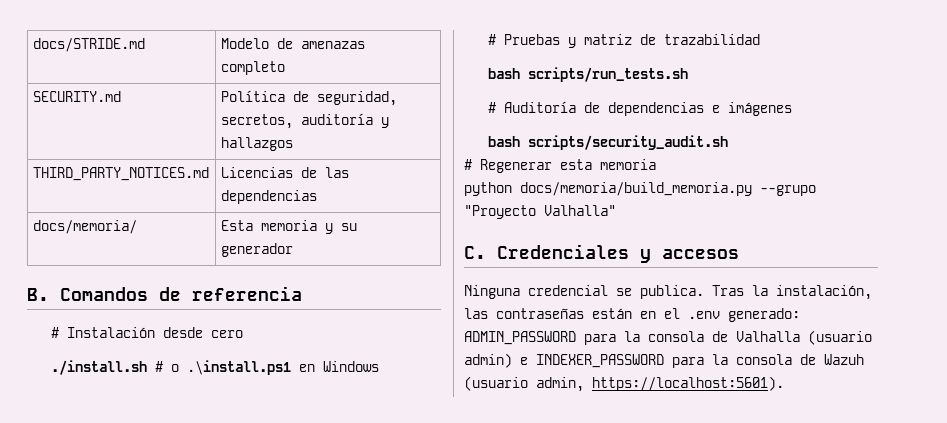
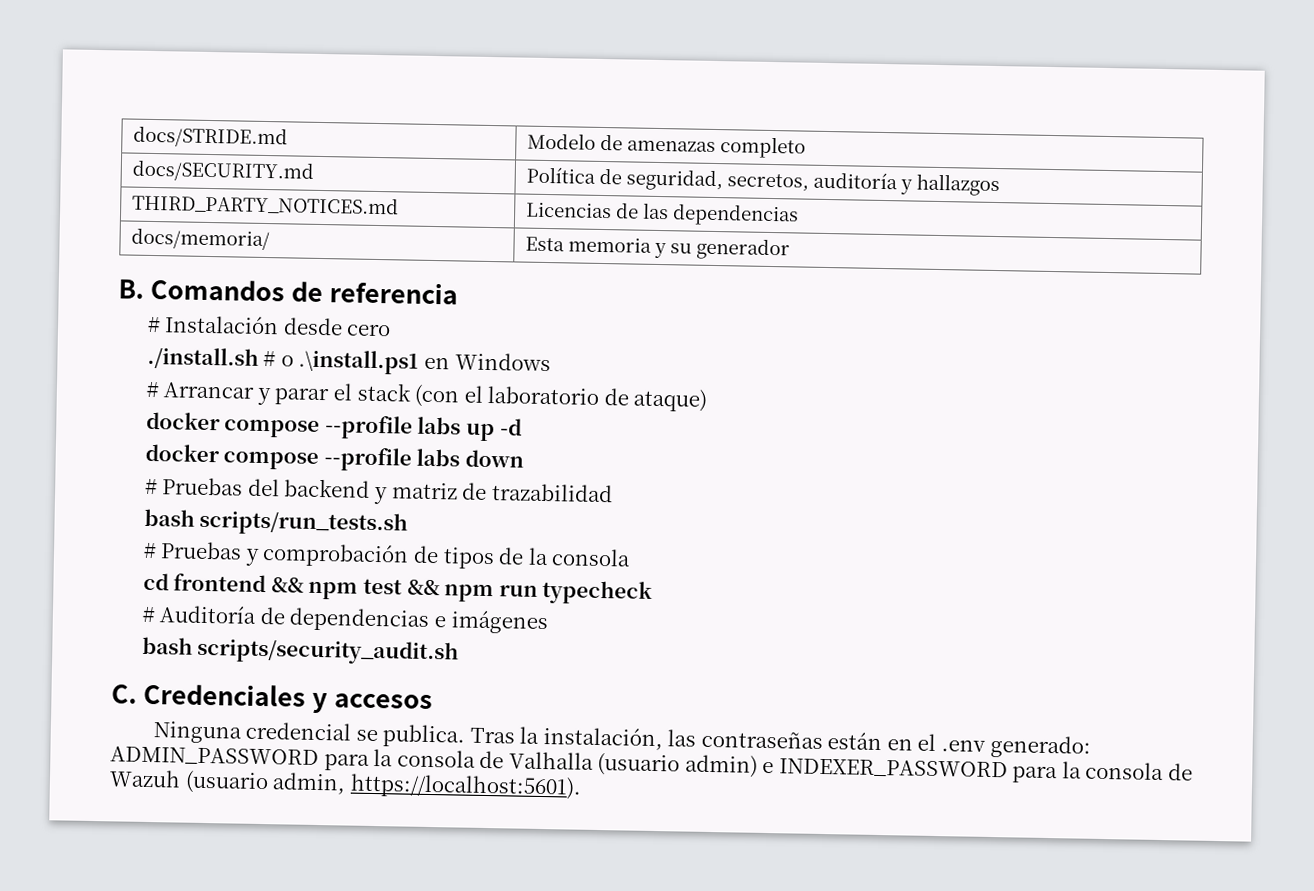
[32,91,121,102] SECURITY.md -> [131,159,314,183] docs/SECURITY.md
[488,34,561,45] // # Pruebas -> [145,381,708,412] [145,411,522,442] [144,443,524,472] [144,477,371,498] // # Arrancar y parar el stack (con el laboratorio de ataque) // docker compose --profile labs up -d // docker compose --profile labs down // # Pruebas del backend
(689, 74) none -> [142,541,632,570] [142,572,654,605] // # Pruebas y comprobación de tipos de la consola // cd frontend && npm test && npm run typecheck
[464,159,656,173] [464,182,816,196] [464,205,616,219] // # Regenerar esta memoria // python docs/memoria/build_memoria.py --grupo "Proyecto Valhalla" -> (460, 651) none

